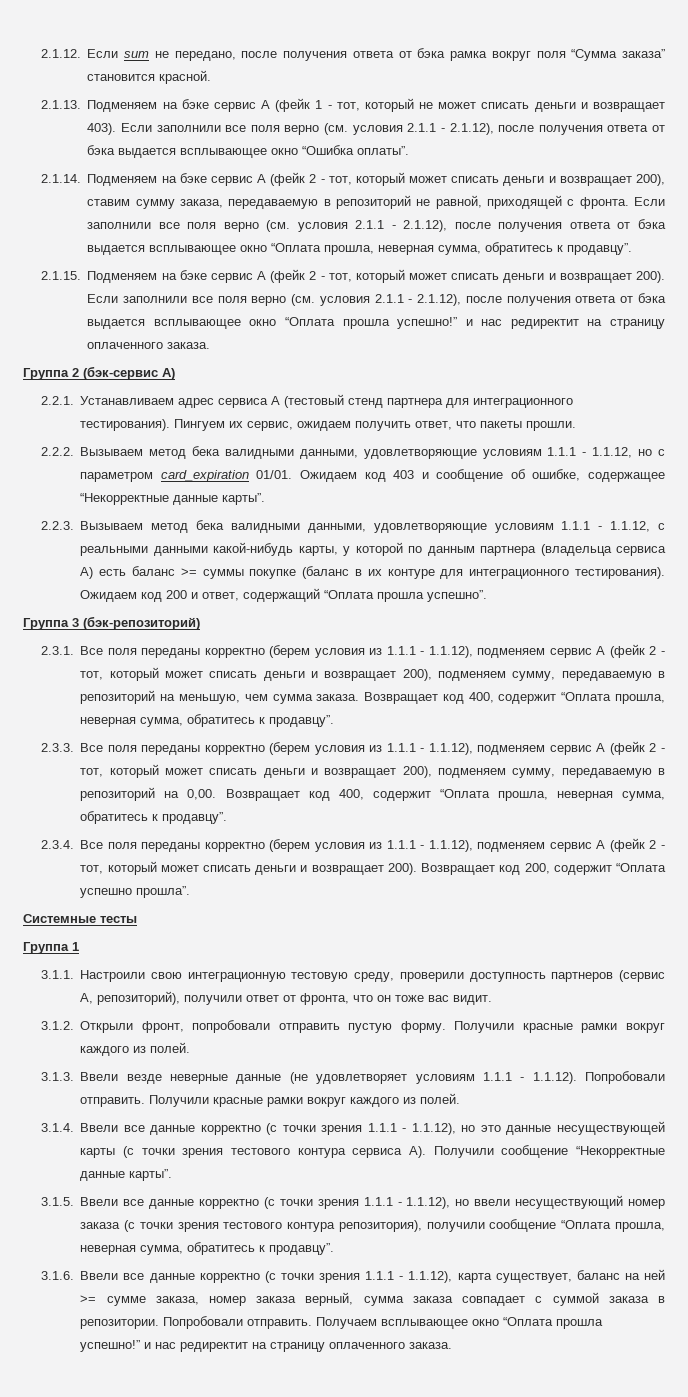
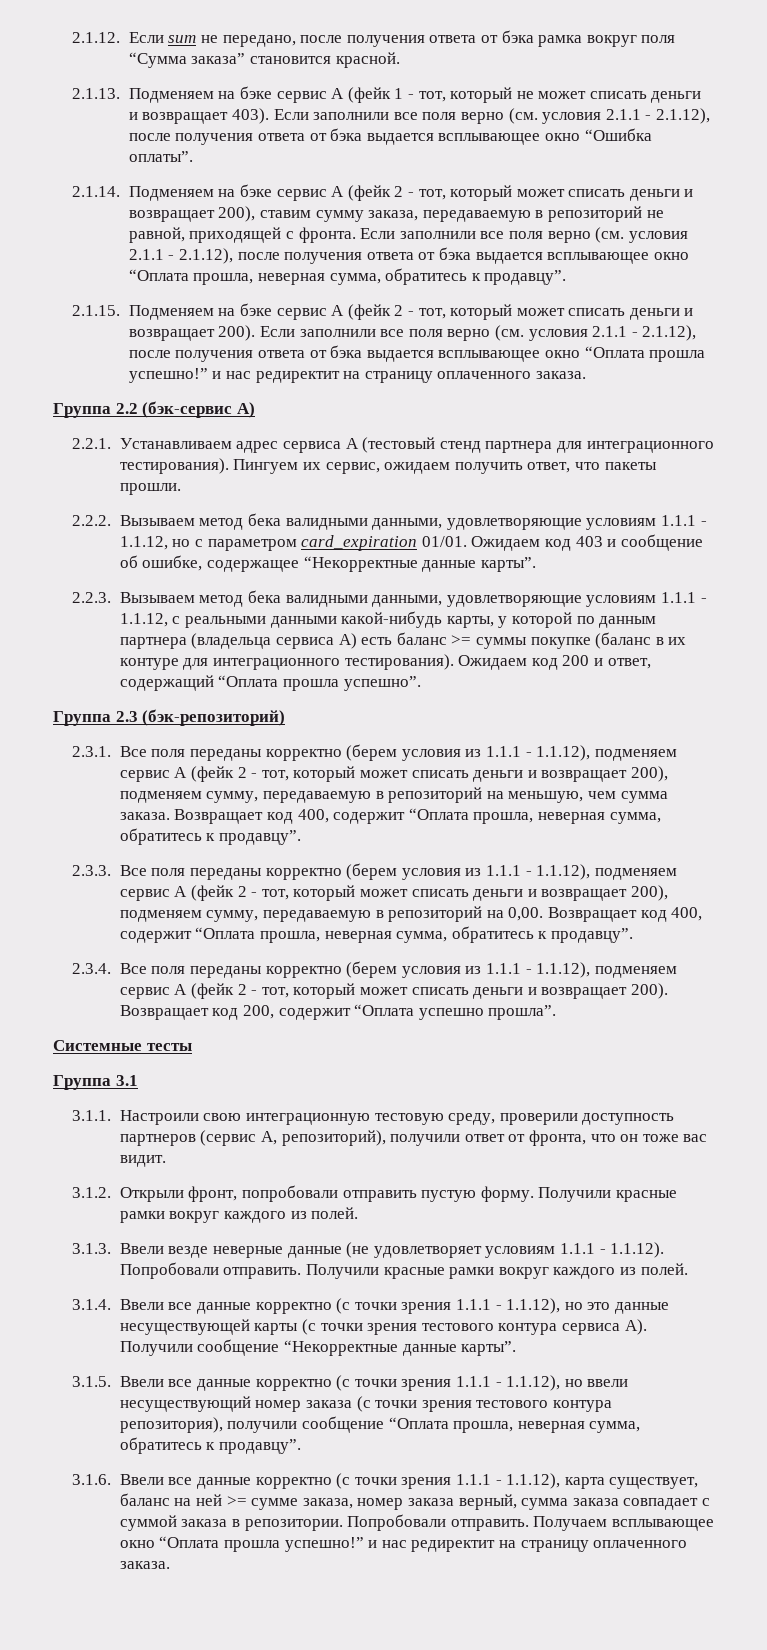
[72,368,79,377] 2 -> [115,403,138,414] 2.2
[72,618,79,627] 3 -> [115,711,138,722] 2.3
[72,942,79,951] 1 -> [115,1075,138,1086] 3.1

